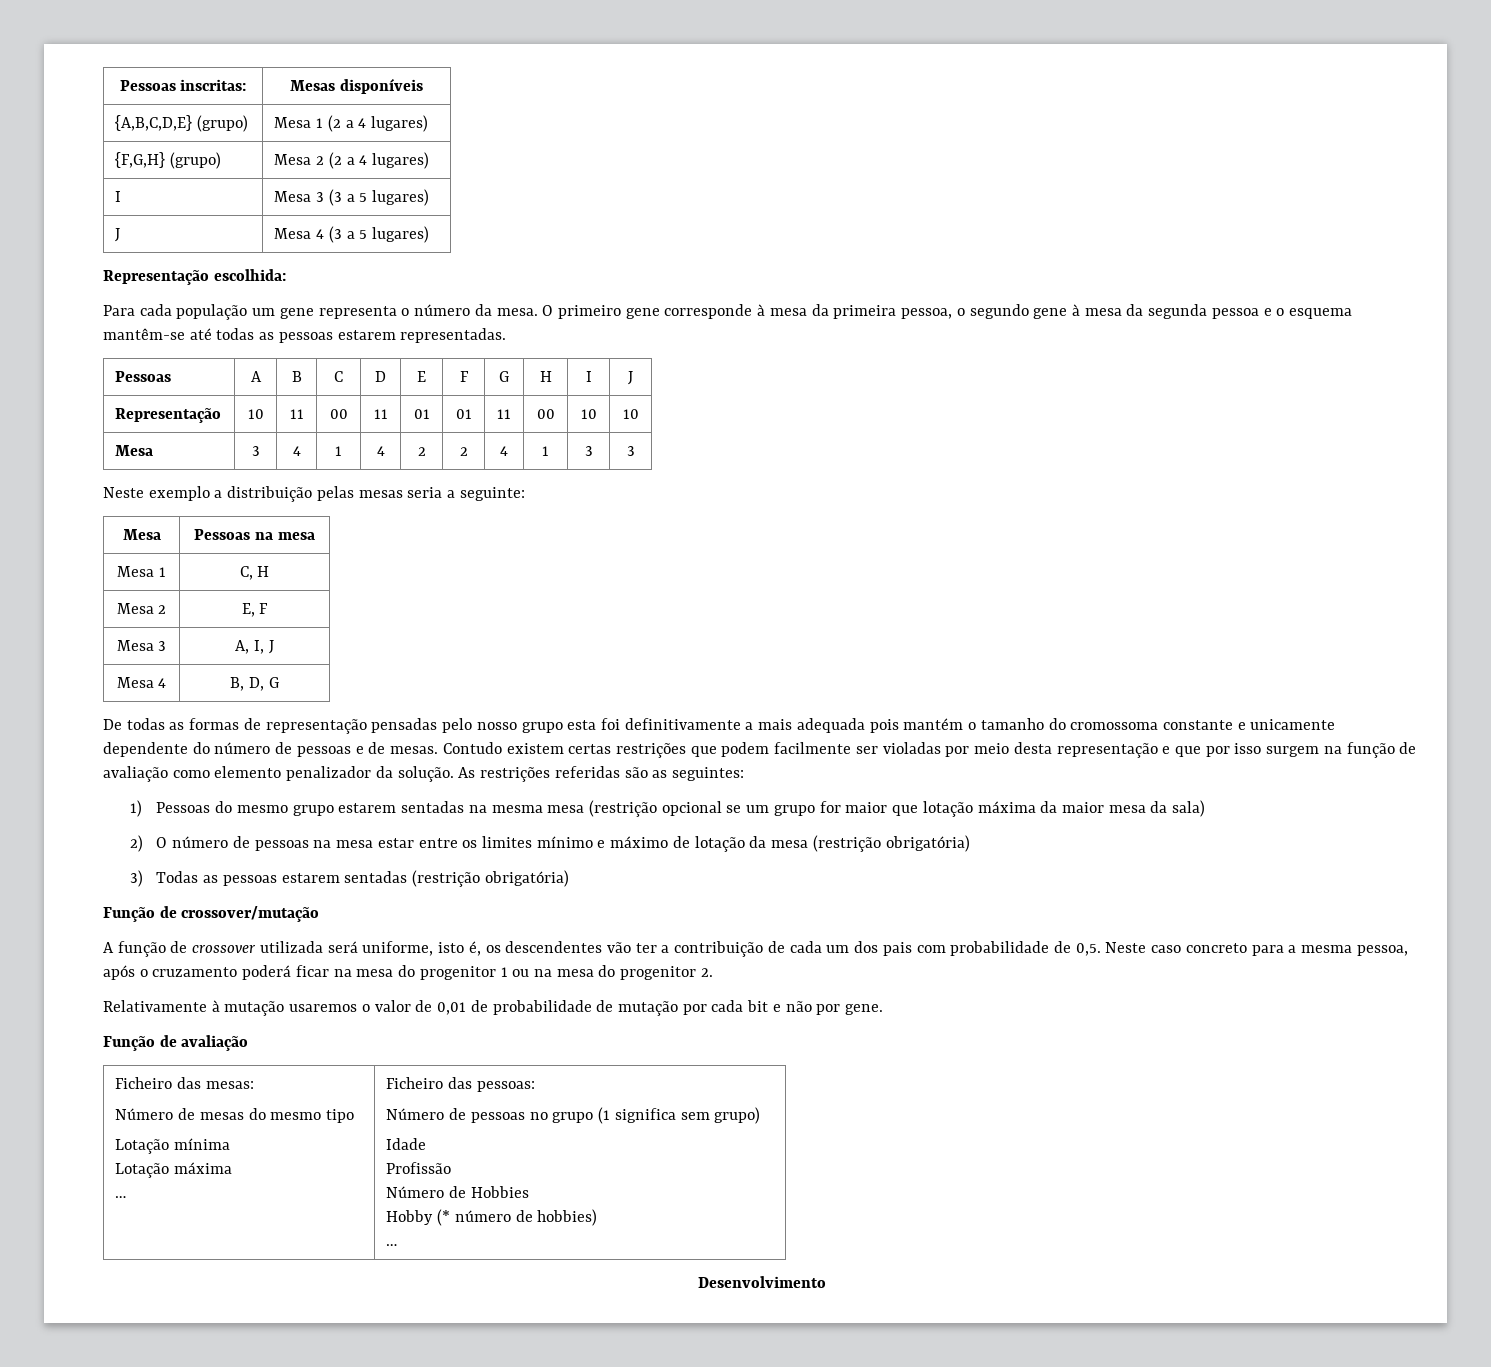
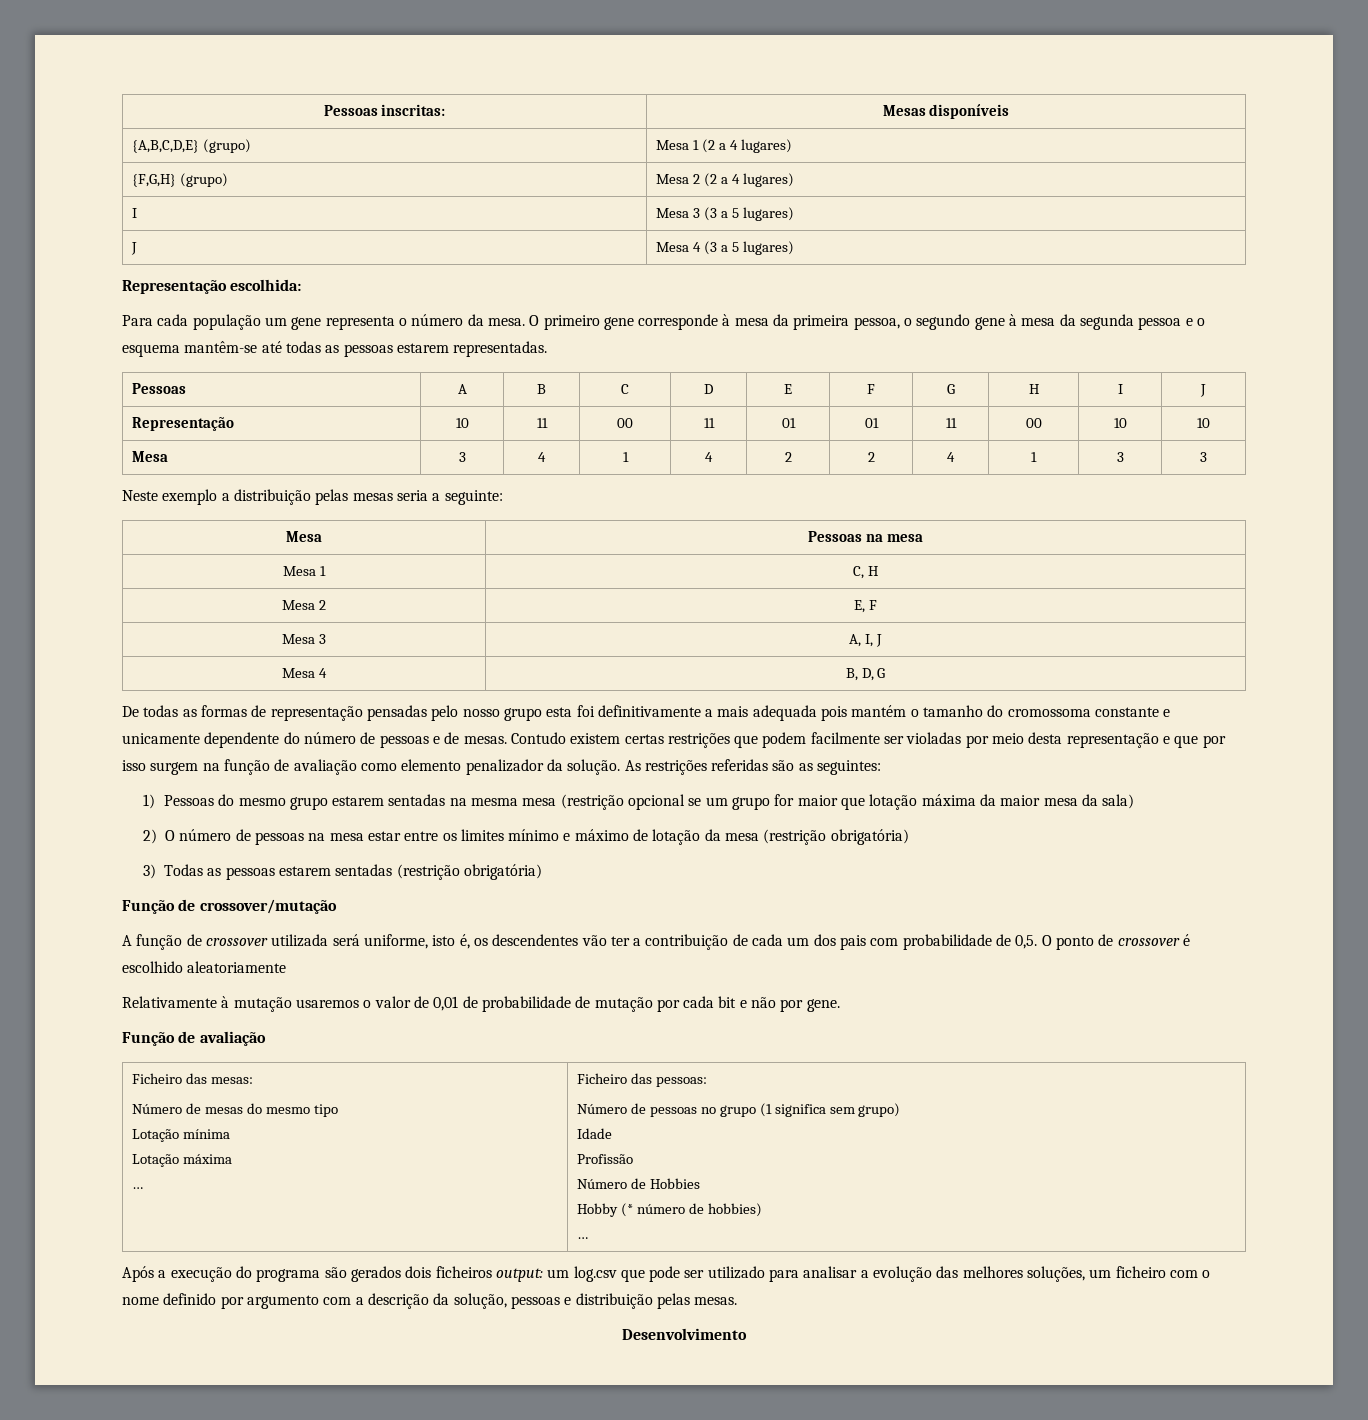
[1105,942,1408,956] [103,965,713,980] Neste caso concreto para a mesma pessoa, após o cruzamento poderá ficar na mesa do progenitor 1 ou na mesa do progenitor 2. -> [1041,934,1190,950] [122,961,287,973] O ponto de crossover é escolhido aleatoriamente
(398, 1245) none -> [122,1266,1211,1282] [122,1293,738,1309] // Após a execução do programa são gerados dois ficheiros output: um log.csv que pode ser utilizado para analisar a evolução das melhores soluções, um ficheiro com o nome definido por argumento com a descrição da solução, pessoas e distribuição pelas mesas.

